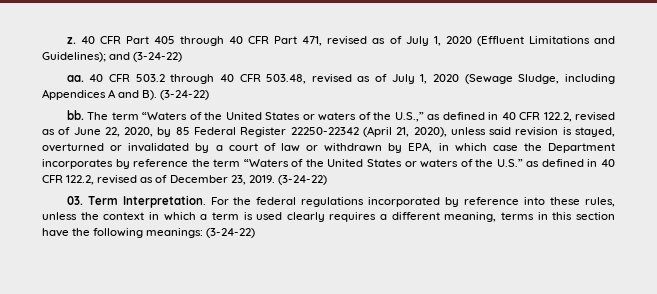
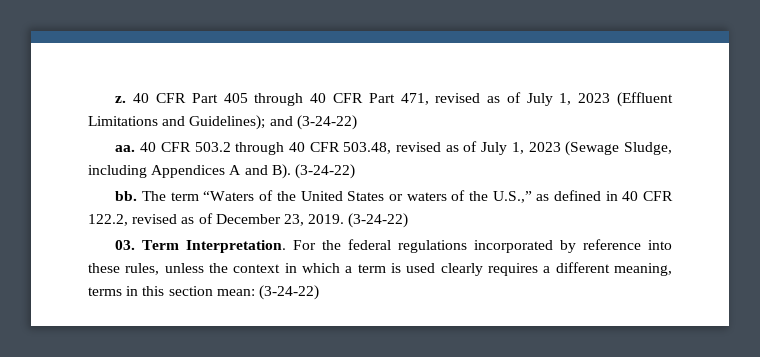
[445,36,472,44] 2020 -> [578,93,611,103] 2023
[433,74,460,82] 2020 -> [528,142,561,152] 2023
[73,126,615,137] [42,142,615,153] [42,159,615,169] [42,175,168,185] June 22, 2020, by 85 Federal Register 22250-22342 (April 21, 2020), unless said revision is stayed, overturned or invalidated by a court of law or withdrawn by EPA, in which case the Department incorporates by reference the term “Waters of the United States or waters of the U.S.” as defined in 40 CFR 122.2, revised as of -> (213, 218) none
[42,228,204,238] have the following meanings: -> [216,289,255,296] mean:

